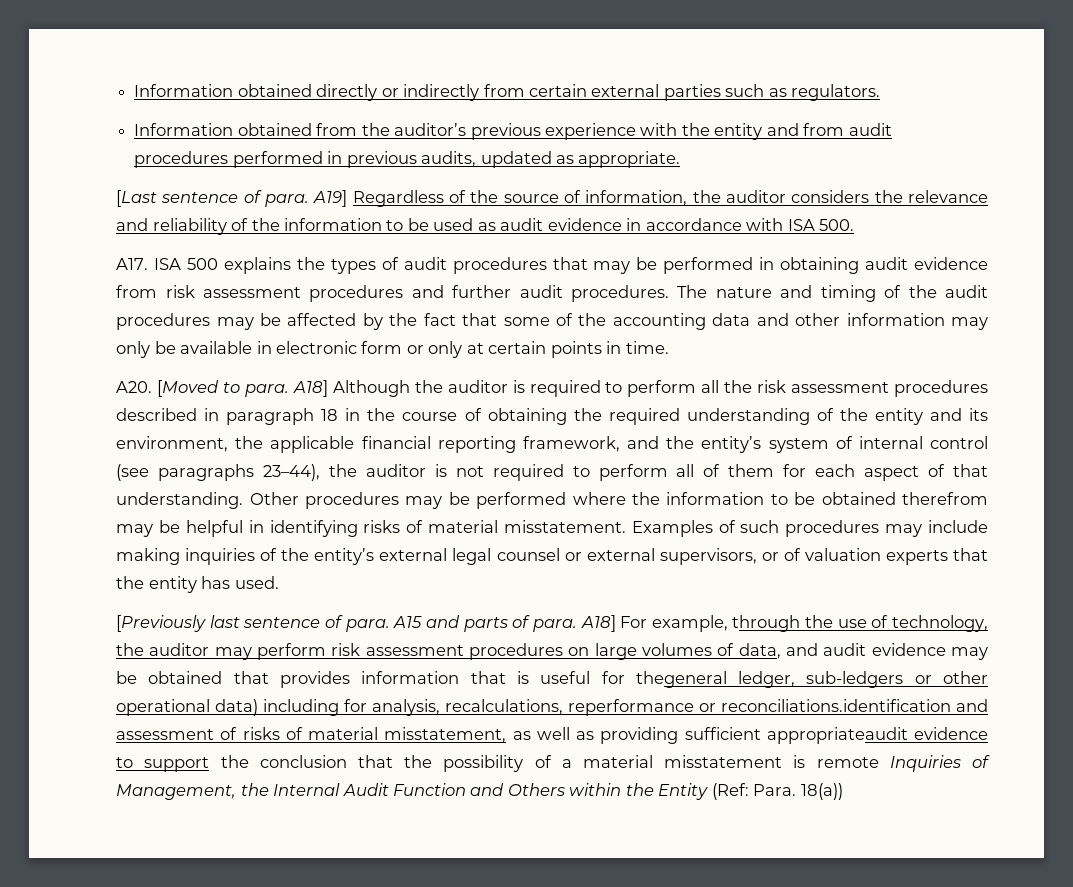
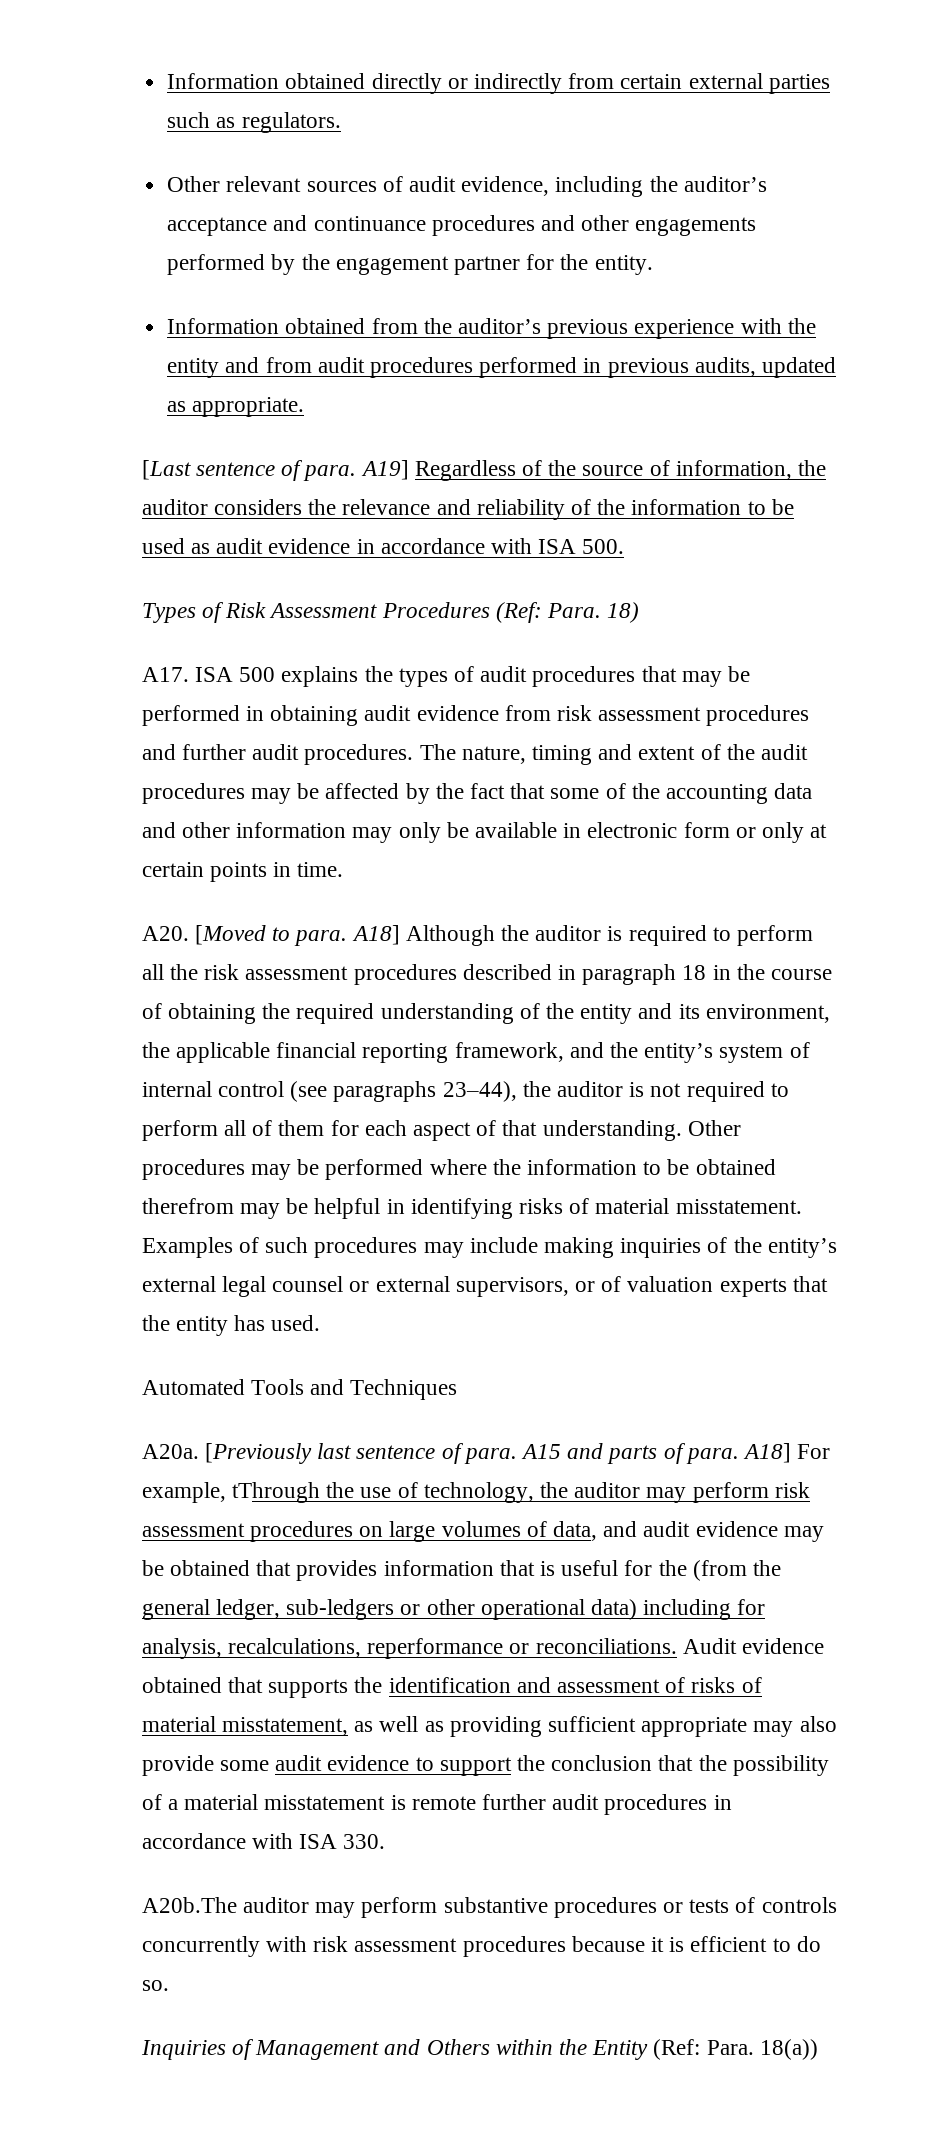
(881, 92) none -> [167,176,767,197] [167,215,757,236] [167,254,653,275] // Other relevant sources of audit evidence, including the auditor’s acceptance and continuance procedures and other engagements performed by the engagement partner for the entity.
(854, 225) none -> [141,602,640,623] // Types of Risk Assessment Procedures (Ref: Para. 18)
[715,285,876,302] nature and timing -> [461,744,696,765] nature, timing and extent
(279, 582) none -> [141,1379,458,1400] [141,1444,199,1459] Automated Tools and Techniques // A20a.
[732,615,801,632] through -> [232,1482,321,1503] tThrough
[635,671,727,688] thegeneral -> [658,1560,782,1581] [141,1599,210,1620] the (from the general
[721,699,952,712] reconciliations.identification -> [535,1638,825,1654] [141,1677,511,1698] reconciliations. Audit evidence obtained that supports the identification
[766,727,908,744] appropriateaudit -> [641,1716,837,1737] [141,1755,323,1776] appropriate may also provide some audit
[889,755,990,772] [116,783,466,800] Inquiries of Management, the Internal Audit Function -> [482,1794,732,1815] [141,1833,386,1849] [141,1897,837,1918] [141,1936,821,1957] [141,1980,169,1991] [140,2039,380,2060] further audit procedures in accordance with ISA 330. // A20b.The auditor may perform substantive procedures or tests of controls concurrently with risk assessment procedures because it is efficient to do so. // Inquiries of Management

